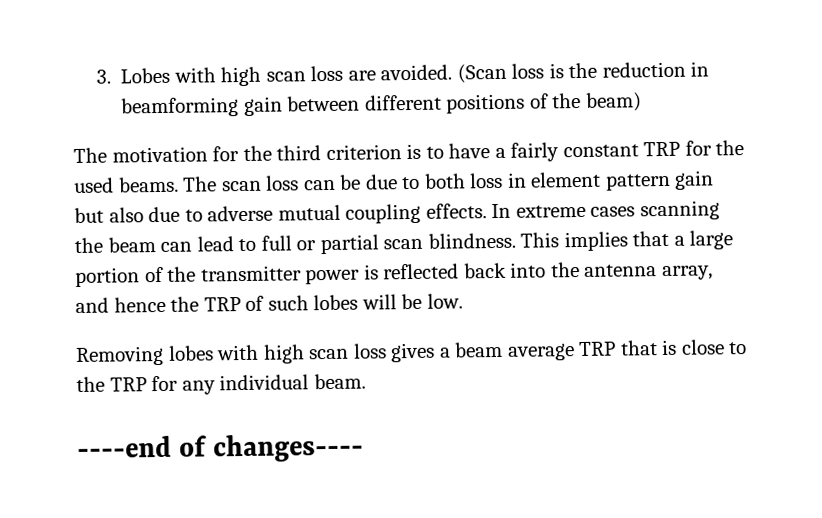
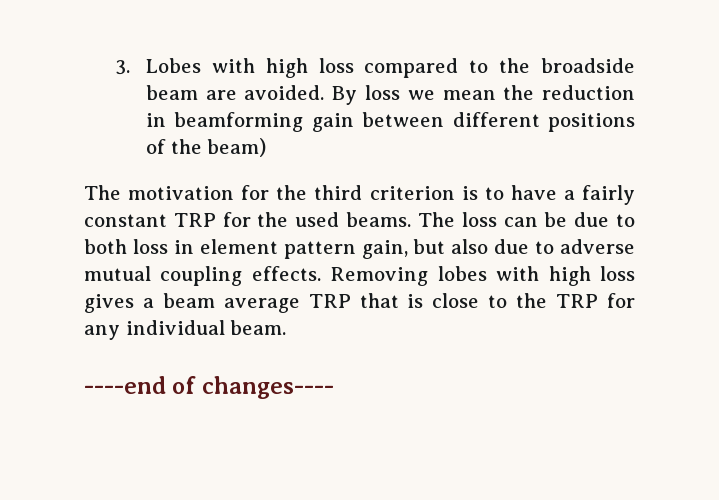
[265,63,564,84] scan loss are avoided. (Scan loss is -> [318,58,635,78] [145,85,496,105] loss compared to the broadside beam are avoided. By loss we mean
[221,180,262,192] scan -> (455, 219) none
[674,170,715,190] gain -> [361,240,408,259] gain,
[491,200,720,221] [74,230,734,255] [75,262,713,287] [75,293,463,313] In extreme cases scanning the beam can lead to full or partial scan blindness. This implies that a large portion of the transmitter power is reflected back into the antenna array, and hence the TRP of such lobes will be low. // -> (321, 273) none
[309,348,350,360] scan -> (591, 276) none

